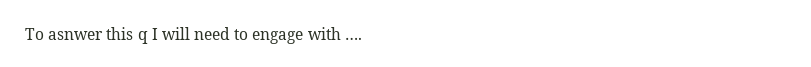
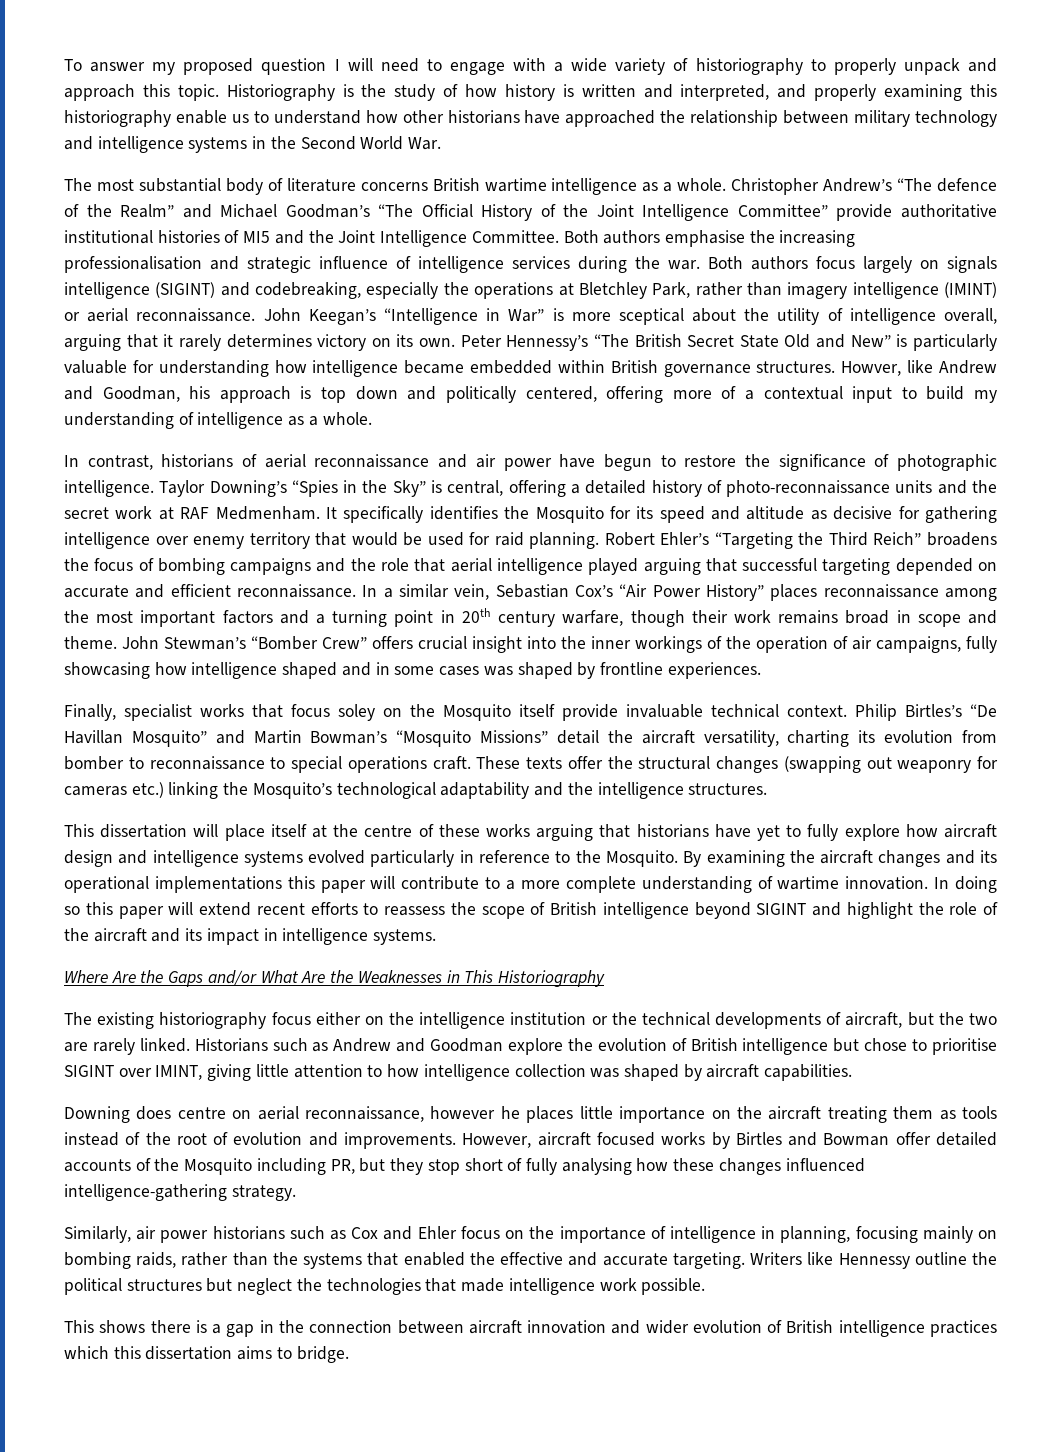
[48,27,148,44] asnwer this q -> [90,58,327,75] answer my proposed question
[344,37,362,40] …. -> [554,58,997,75] [64,84,997,101] [64,110,998,127] [64,136,442,153] [64,178,997,195] [64,204,997,221] [64,230,856,247] [64,256,997,273] [64,282,998,299] [64,308,997,325] [64,334,998,351] [64,360,997,377] [64,386,997,403] [64,412,372,429] [64,454,997,471] [64,480,997,497] [64,506,998,523] [64,532,997,549] [64,558,997,575] [64,584,998,601] [64,608,998,627] [64,636,997,653] [64,662,761,679] [64,704,997,721] [64,730,998,747] [64,756,998,773] [64,782,768,799] [64,824,998,841] [64,850,997,867] [64,876,998,893] [64,902,998,919] [64,928,437,945] [64,970,605,987] [64,1012,997,1029] [64,1038,998,1055] [64,1064,853,1081] [64,1106,997,1123] [64,1132,997,1149] [64,1158,865,1175] [64,1184,296,1201] [64,1226,998,1243] [64,1252,998,1269] [64,1278,706,1295] [64,1320,998,1337] [64,1346,349,1363] a wide variety of historiography to properly unpack and approach this topic. Historiography is the study of how history is written and interpreted, and properly examining this historiography enable us to understand how other historians have approached the relationship between military technology and intelligence systems in the Second World War. // The most substantial body of literature concerns British wartime intelligence as a whole. Christopher Andrew’s “The defence of the Realm” and Michael Goodman’s “The Official History of the Joint Intelligence Committee” provide authoritative institutional histories of MI5 and the Joint Intelligence Committee. Both authors emphasise the increasing professionalisation and strategic influence of intelligence services during the war. Both authors focus largely on signals intelligence (SIGINT) and codebreaking, especially the operations at Bletchley Park, rather than imagery intelligence (IMINT) or aerial reconnaissance. John Keegan’s “Intelligence in War” is more sceptical about the utility of intelligence overall, arguing that it rarely determines victory on its own. Peter Hennessy’s “The British Secret State Old and New” is particularly valuable for understanding how intelligence became embedded within British governance structures. Howver, like Andrew and Goodman, his approach is top down and politically centered, offering more of a contextual input to build my understanding of intelligence as a whole. // In contrast, historians of aerial reconnaissance and air power have begun to restore the significance of photographic intelligence. Taylor Downing’s “Spies in the Sky” is central, offering a detailed history of photo-reconnaissance units and the secret work at RAF Medmenham. It specifically identifies the Mosquito for its speed and altitude as decisive for gathering intelligence over enemy territory that would be used for raid planning. Robert Ehler’s “Targeting the Third Reich” broadens the focus of bombing campaigns and the role that aerial intelligence played arguing that successful targeting depended on accurate and efficient reconnaissance. In a similar vein, Sebastian Cox’s “Air Power History” places reconnaissance among the most important factors and a turning point in 20th century warfare, though their work remains broad in scope and theme. John Stewman’s “Bomber Crew” offers crucial insight into the inner workings of the operation of air campaigns, fully showcasing how intelligence shaped and in some cases was shaped by frontline experiences. // Finally, specialist works that focus soley on the Mosquito itself provide invaluable technical context. Philip Birtles’s “De Havillan Mosquito” and Martin Bowman’s “Mosquito Missions” detail the aircraft versatility, charting its evolution from bomber to reconnaissance to special operations craft. These texts offer the structural changes (swapping out weaponry for cameras etc.) linking the Mosquito’s technological adaptability and the intelligence structures. // This dissertation will place itself at the centre of these works arguing that historians have yet to fully explore how aircraft design and intelligence systems evolved particularly in reference to the Mosquito. By examining the aircraft changes and its operational implementations this paper will contribute to a more complete understanding of wartime innovation. In doing so this paper will extend recent efforts to reassess the scope of British intelligence beyond SIGINT and highlight the role of the aircraft and its impact in intelligence systems. // Where Are the Gaps and/or What Are the Weaknesses in This Historiography // The existing historiography focus either on the intelligence institution or the technical developments of aircraft, but the two are rarely linked. Historians such as Andrew and Goodman explore the evolution of British intelligence but chose to prioritise SIGINT over IMINT, giving little attention to how intelligence collection was shaped by aircraft capabilities. // Downing does centre on aerial reconnaissance, however he places little importance on the aircraft treating them as tools instead of the root of evolution and improvements. However, aircraft focused works by Birtles and Bowman offer detailed accounts of the Mosquito including PR, but they stop short of fully analysing how these changes influenced intelligence-gathering strategy. // Similarly, air power historians such as Cox and Ehler focus on the importance of intelligence in planning, focusing mainly on bombing raids, rather than the systems that enabled the effective and accurate targeting. Writers like Hennessy outline the political structures but neglect the technologies that made intelligence work possible. // This shows there is a gap in the connection between aircraft innovation and wider evolution of British intelligence practices which this dissertation aims to bridge.

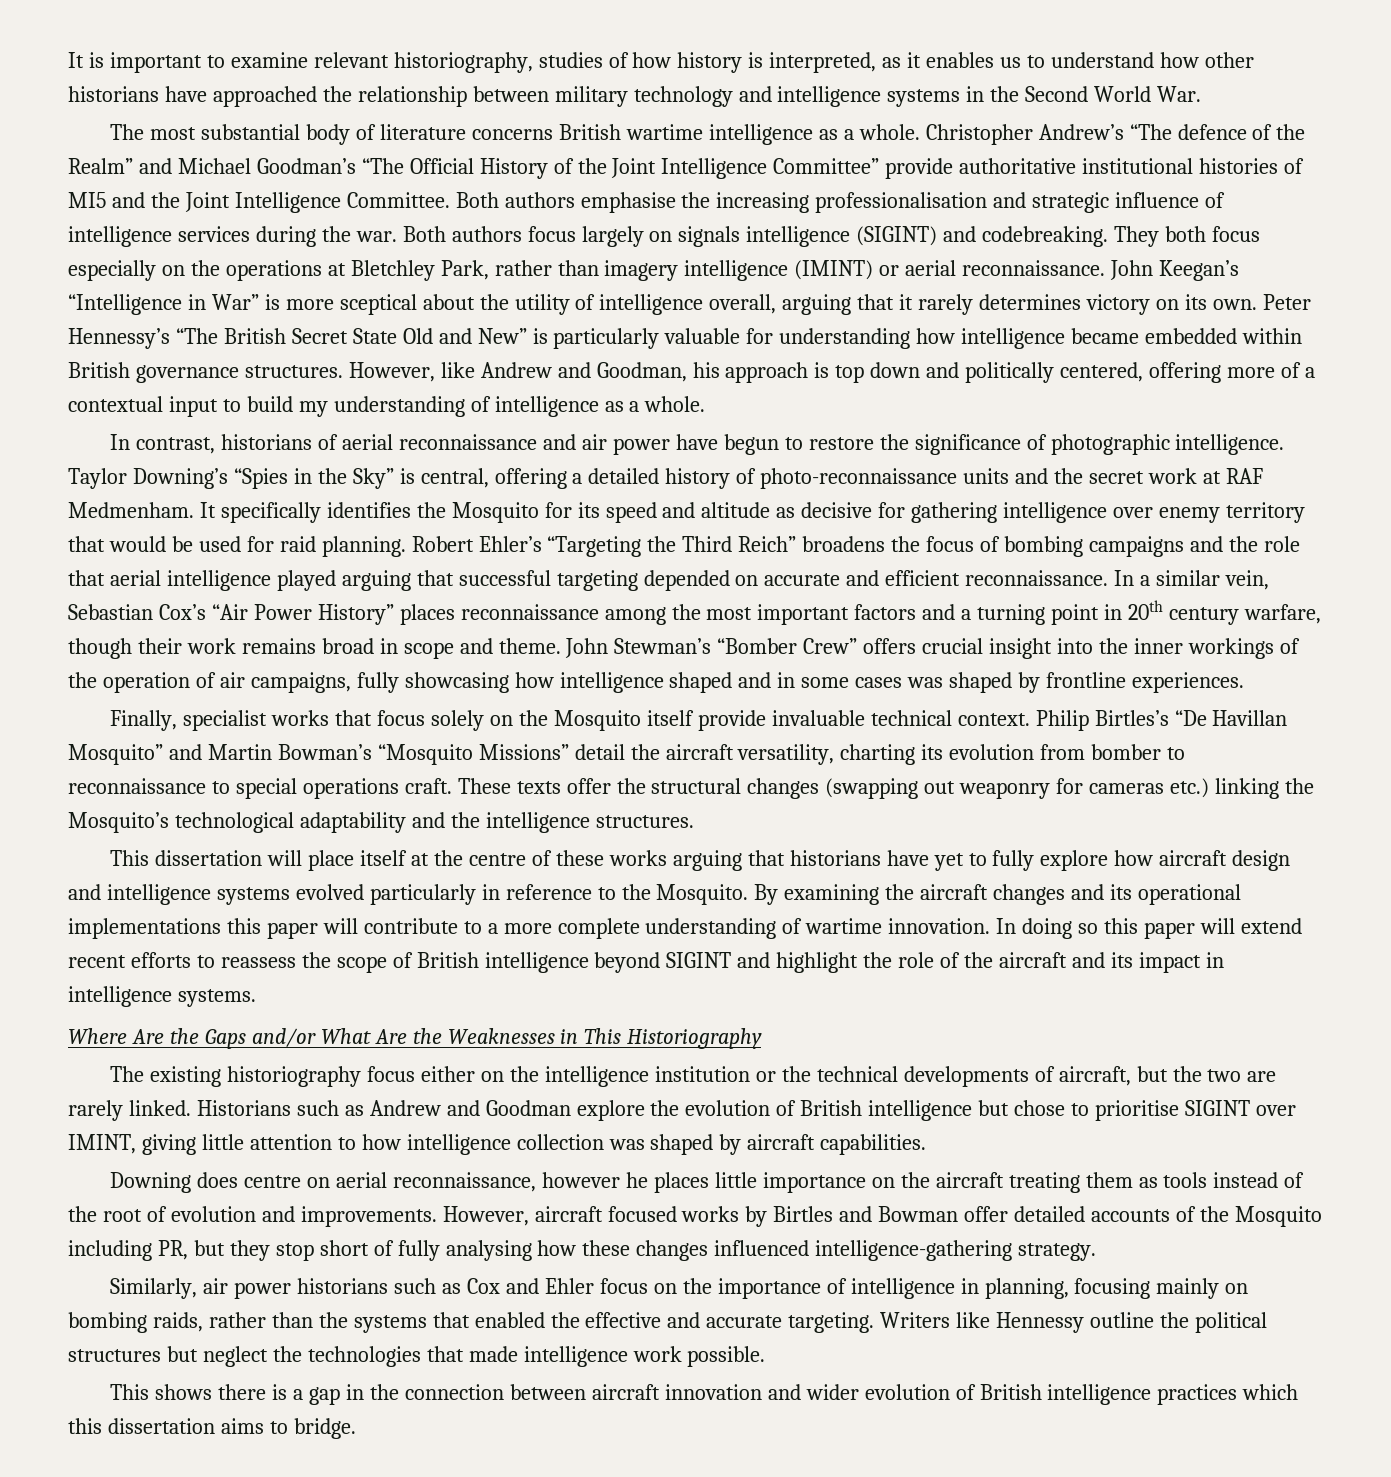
[64,58,997,75] [64,84,997,101] [64,110,227,127] To answer my proposed question I will need to engage with a wide variety of historiography to properly unpack and approach this topic. Historiography is the study of how history is written and interpreted, and properly examining this historiography enable -> [68,52,995,73] It is important to examine relevant historiography, studies of how history is interpreted, as it enables
[255,282,439,299] codebreaking, especially -> [982,226,1260,247] [68,260,185,281] codebreaking. They both focus especially on
[841,361,902,376] Howver, -> [348,362,435,382] However,
[338,704,375,721] soley -> [431,710,485,731] solely

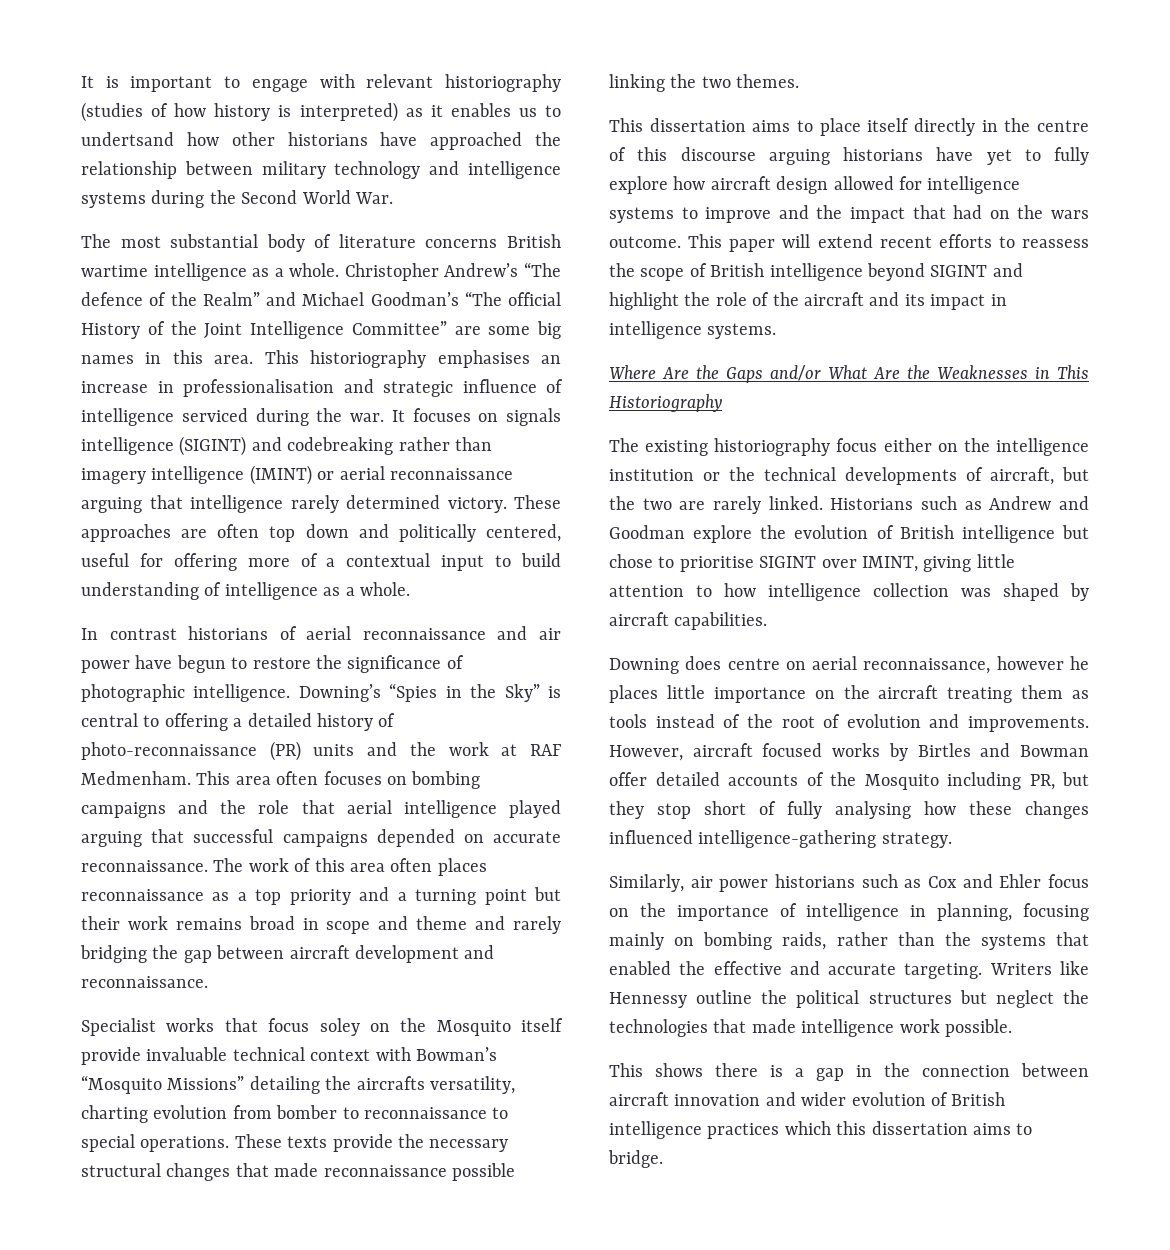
[230,52,603,73] examine relevant historiography, studies -> [251,74,561,92] [81,102,143,122] engage with relevant historiography (studies
[769,52,877,73] interpreted, -> [299,102,398,122] interpreted)
[1050,52,1154,68] understand -> [81,132,174,146] undertsand
[966,86,985,102] in -> [151,190,205,208] during
[409,158,474,174] Official -> [508,292,561,306] official
[885,158,1305,179] [68,192,810,213] provide authoritative institutional histories of MI5 and the Joint Intelligence Committee. Both authors emphasise the increasing -> [454,321,561,339] [81,350,561,368] [81,381,174,393] are some big names in this area. This historiography emphasises an increase in
[177,226,250,242] services -> [181,408,248,422] serviced
[402,226,644,247] Both authors focus largely -> [391,408,471,422] It focuses
[982,226,1260,247] [68,260,489,281] codebreaking. They both focus especially on the operations at Bletchley Park, -> [287,437,394,455] codebreaking
[962,260,1240,281] [68,294,1311,315] [68,328,1302,349] [68,362,830,383] reconnaissance. John Keegan’s “Intelligence in War” is more sceptical about the utility of intelligence overall, arguing that it rarely determines victory on its own. Peter Hennessy’s “The British Secret State Old and New” is particularly valuable for understanding how intelligence became embedded within British governance structures. However, like Andrew and Goodman, his approach is -> [390,468,513,480] [81,495,561,513] [81,524,260,542] reconnaissance arguing that intelligence rarely determined victory. These approaches are often
(1144, 372) none -> [81,553,163,567] useful for
[298,401,328,417] my -> (561, 560) none
[136,437,216,454] contrast, -> [109,628,177,640] contrast
[68,468,127,489] Taylor -> (291, 693) none
[420,468,489,488] central, -> [81,713,160,727] central to
(958, 478) none -> [269,741,301,761] (PR)
[1088,471,1144,484] secret -> (436, 749) none
[199,502,1305,523] [68,536,1001,557] It specifically identifies the Mosquito for its speed and altitude as decisive for gathering intelligence over enemy territory that would be used for raid planning. Robert Ehler’s “Targeting the Third Reich” broadens the focus of -> [196,771,407,785] This area often focuses on
[556,570,638,591] targeting -> [282,831,368,847] campaigns
[846,570,1269,590] [68,600,1321,625] [68,638,132,659] and efficient reconnaissance. In a similar vein, Sebastian Cox’s “Air Power History” places reconnaissance among the most important factors and a turning point in 20th century warfare, though -> [81,858,487,876] [81,887,562,905] reconnaissance. The work of this area often places reconnaissance as a top priority and a turning point but
[498,638,1300,659] [68,672,1244,693] [110,710,268,731] theme. John Stewman’s “Bomber Crew” offers crucial insight into the inner workings of the operation of air campaigns, fully showcasing how intelligence shaped and in some cases was shaped by frontline experiences. // Finally, specialist -> [416,916,562,934] [80,945,495,963] [81,976,208,988] [81,1018,156,1036] theme and rarely bridging the gap between aircraft development and reconnaissance. // Specialist
[431,710,485,731] solely -> [319,1018,360,1036] soley
[957,710,1288,731] [68,744,734,765] context. Philip Birtles’s “De Havillan Mosquito” and Martin Bowman’s “Mosquito Missions” detail the aircraft -> [310,1047,497,1061] [81,1075,425,1094] context with Bowman’s “Mosquito Missions” detailing the aircrafts
[921,744,944,760] its -> (148, 1114) none
[302,778,1314,799] [68,812,694,833] [110,850,785,871] operations craft. These texts offer the structural changes (swapping out weaponry for cameras etc.) linking the Mosquito’s technological adaptability and the intelligence structures. // This dissertation will place itself at the centre of these works arguing that -> [140,1134,509,1152] [81,1163,515,1181] [609,74,800,92] [609,118,1089,136] [609,147,830,165] operations. These texts provide the necessary structural changes that made reconnaissance possible linking the two themes. // This dissertation aims to place itself directly in the centre of this discourse arguing
[68,884,1241,905] [68,918,1139,939] and intelligence systems evolved particularly in reference to the Mosquito. By examining the aircraft changes and its operational implementations this paper will contribute to a more complete understanding of wartime innovation. In doing so this -> [833,176,1021,194] [609,205,1089,223] [609,234,723,248] allowed for intelligence systems to improve and the impact that had on the wars outcome. This

